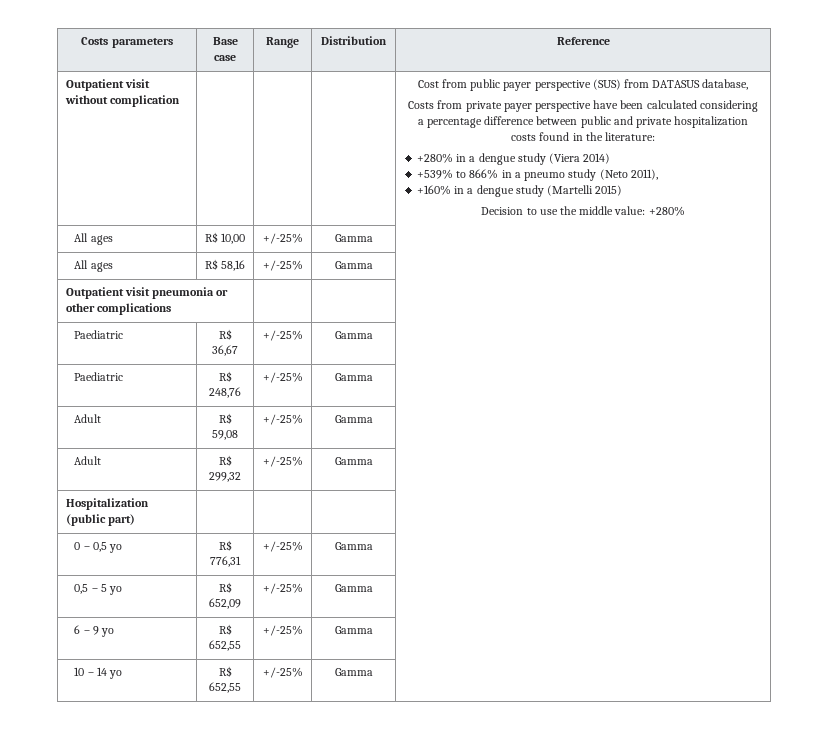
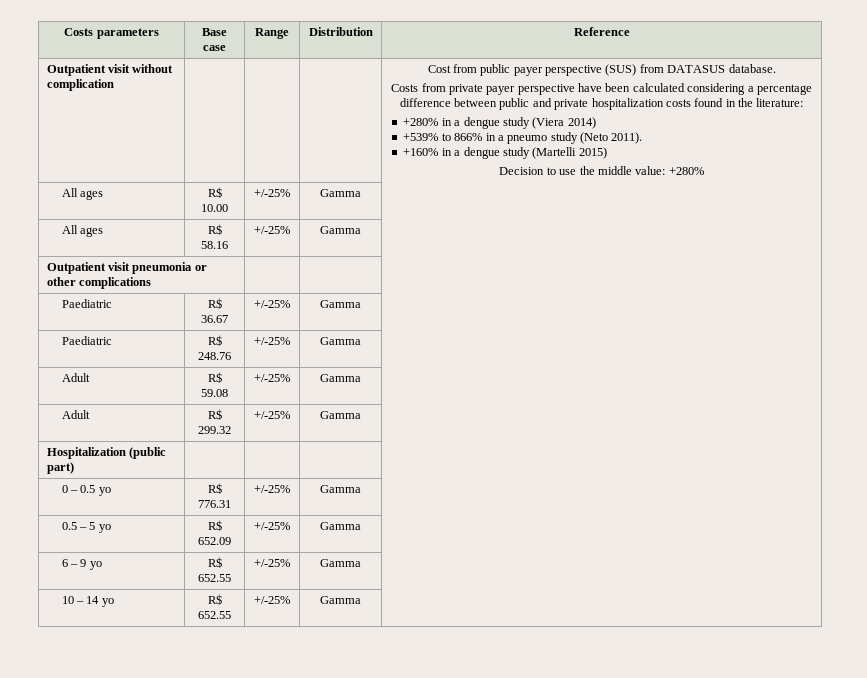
[702,79,749,90] database, -> [728,64,776,73] database.
[630,169,658,180] 2011), -> [611,132,643,144] 2011).
[221,233,246,244] 10,00 -> [201,204,228,212] 10.00
[221,260,246,271] 58,16 -> [201,241,228,249] 58.16
[212,345,238,356] 36,67 -> [201,315,228,323] 36.67
[209,387,241,398] [262,372,303,383] [334,373,373,381] [74,414,102,423] [218,413,232,424] [212,430,238,440] [262,414,303,425] [334,415,373,423] [74,456,102,465] [218,455,232,466] [209,472,241,482] 248,76 | +/-25% | Gamma | // Adult | R$ 59,08 | +/-25% | Gamma | // Adult | R$ 299,32 -> [198,352,231,360] [254,337,290,345] [320,337,361,345] [61,373,90,382] [207,372,222,383] [201,389,228,397] [254,374,290,382] [320,374,361,382] [61,410,90,419] [207,409,222,420] [198,426,231,434] 248.76 | +/-25% | Gamma | // Adult | R$ 59.08 | +/-25% | Gamma | // Adult | R$ 299.32
[92,542,123,553] [218,540,232,551] [210,556,241,567] [262,541,303,552] [334,542,373,550] [74,584,89,594] 0,5 yo | R$ 776,31 | +/-25% | Gamma | // 0,5 -> [80,485,111,496] [207,483,222,494] [198,500,231,508] [254,485,290,493] [320,485,361,493] [61,522,77,530] 0.5 yo | R$ 776.31 | +/-25% | Gamma | // 0.5
[209,598,241,609] 652,09 -> [198,537,231,545] 652.09
[209,640,241,651] 652,55 -> [198,574,231,582] 652.55
[209,682,241,693] 652,55 -> [198,611,231,619] 652.55

